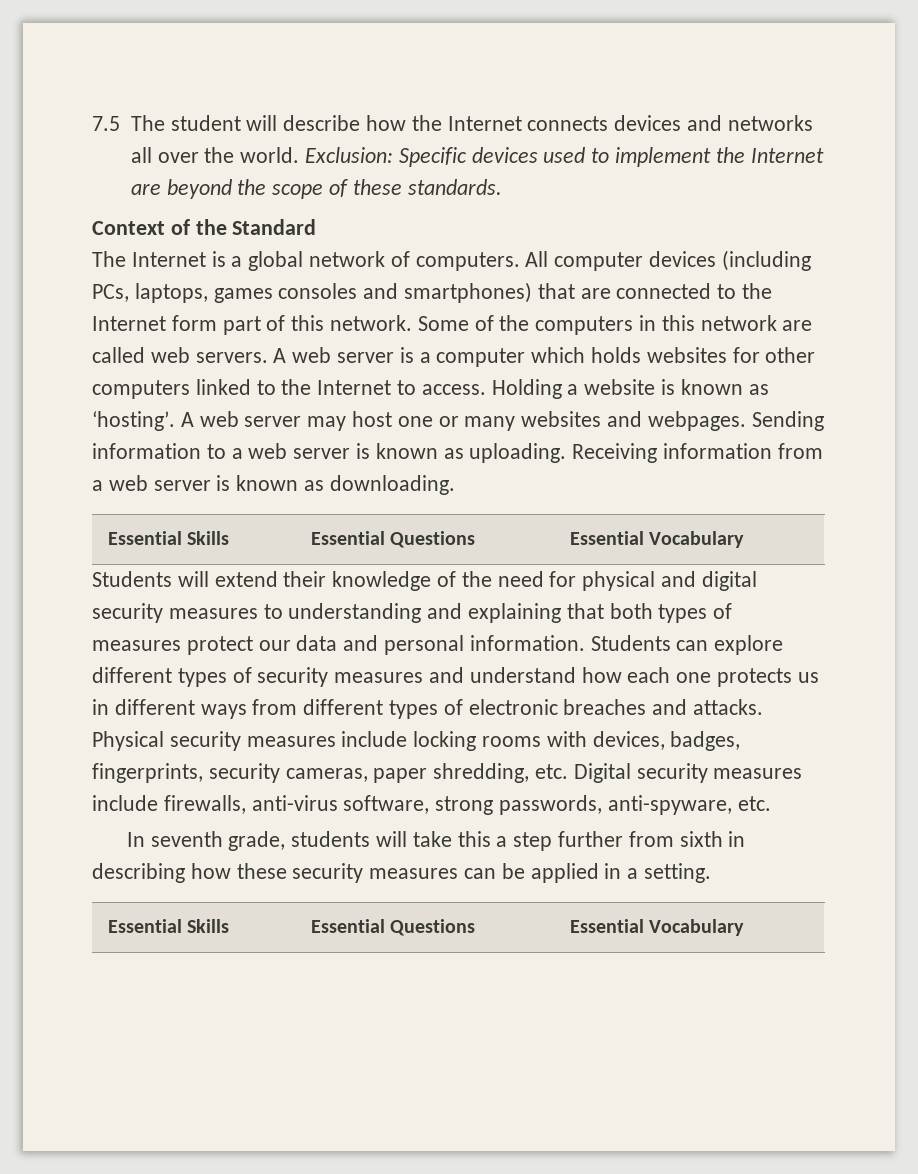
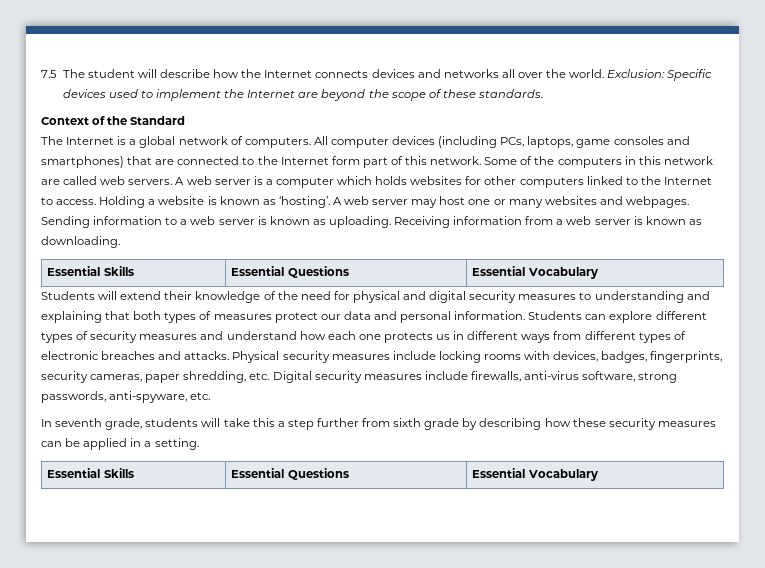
[213,288,273,303] games -> [576,139,611,148] game
[728,831,746,847] in -> [424,418,478,430] grade by

